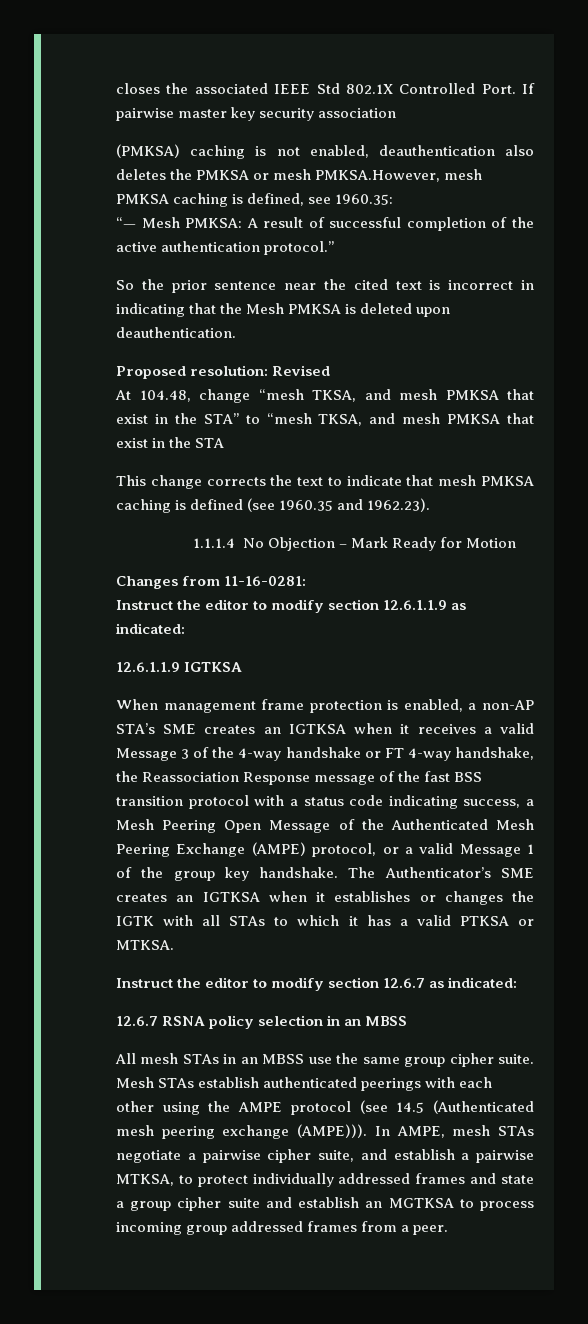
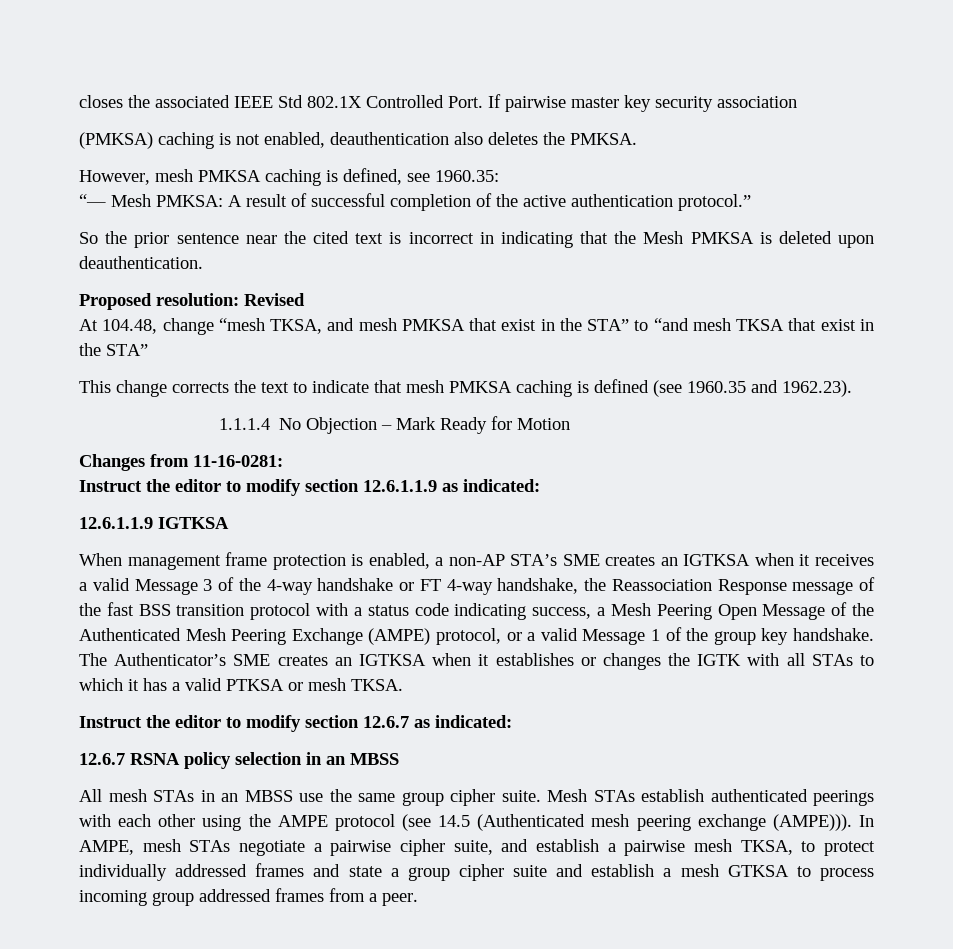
[196,169,441,182] PMKSA or mesh PMKSA.However, -> [570,133,637,145] [79,170,150,185] PMKSA. // However,
[266,413,534,426] [116,437,225,448] “mesh TKSA, and mesh PMKSA that exist in the STA -> [653,318,875,331] [79,343,148,356] “and mesh TKSA that exist in the STA”
[116,940,174,950] MTKSA. -> [308,678,403,691] mesh TKSA.
[116,1174,174,1186] MTKSA, -> [693,839,793,855] mesh TKSA,
[365,1198,454,1208] an MGTKSA -> [663,864,789,877] a mesh GTKSA

